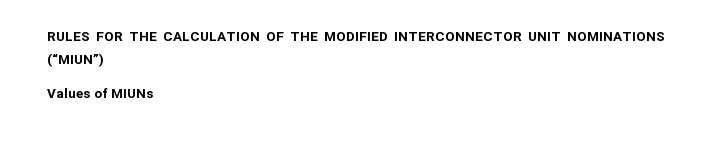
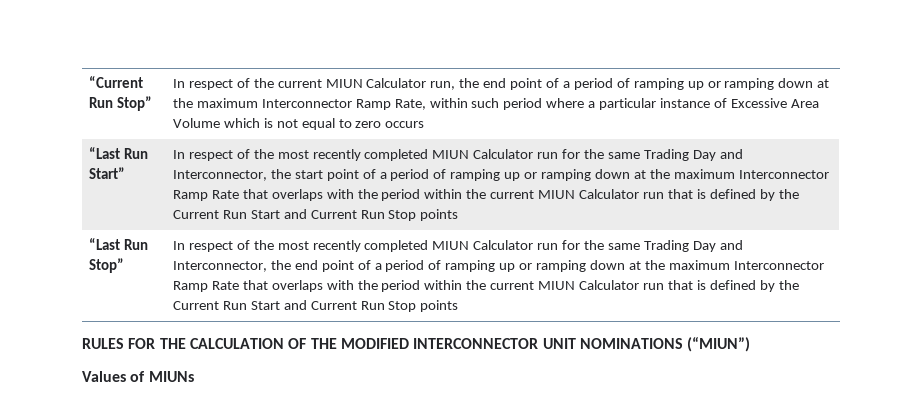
(47, 36) none -> [88,76,143,88] [88,96,152,111] [172,78,830,90] [172,98,819,110] [172,118,425,130] [88,147,148,159] [88,167,125,179] [172,149,743,161] [172,169,829,181] [172,189,799,201] [172,209,459,221] [88,238,148,250] [88,258,124,273] [172,240,743,252] [172,260,824,272] [172,280,799,292] [172,300,459,312] “Current Run Stop” | In respect of the current MIUN Calculator run, the end point of a period of ramping up or ramping down at the maximum Interconnector Ramp Rate, within such period where a particular instance of Excessive Area Volume which is not equal to zero occurs // “Last Run Start” | In respect of the most recently completed MIUN Calculator run for the same Trading Day and Interconnector, the start point of a period of ramping up or ramping down at the maximum Interconnector Ramp Rate that overlaps with the period within the current MIUN Calculator run that is defined by the Current Run Start and Current Run Stop points // “Last Run Stop” | In respect of the most recently completed MIUN Calculator run for the same Trading Day and Interconnector, the end point of a period of ramping up or ramping down at the maximum Interconnector Ramp Rate that overlaps with the period within the current MIUN Calculator run that is defined by the Current Run Start and Current Run Stop points //

